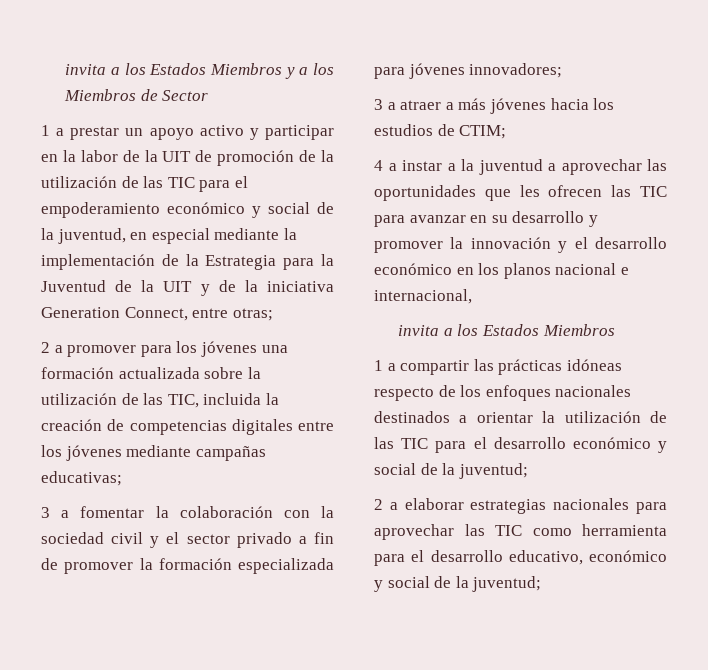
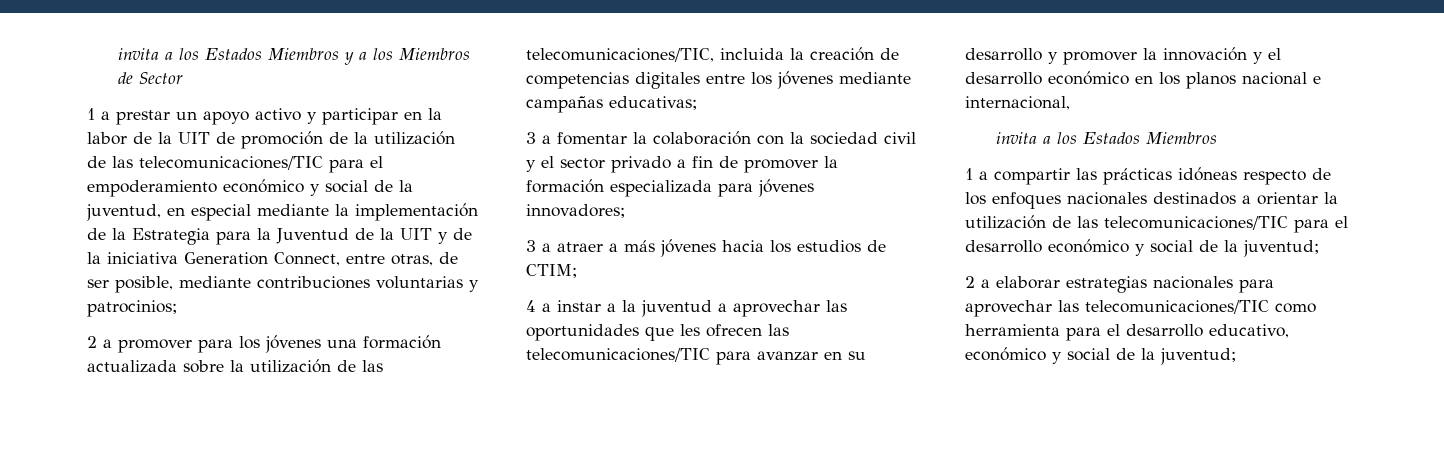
[167,177,195,188] TIC -> [139,156,323,170] telecomunicaciones/TIC
[232,308,273,321] otras; -> [391,252,458,266] [87,276,479,293] [87,300,177,317] otras, de ser posible, mediante contribuciones voluntarias y patrocinios;
[167,394,199,408] TIC, -> [526,48,714,62] telecomunicaciones/TIC,
[640,186,667,197] TIC -> [526,348,710,362] telecomunicaciones/TIC
[401,438,429,449] TIC -> [1104,216,1288,230] telecomunicaciones/TIC
[495,525,522,536] TIC -> [1085,300,1269,314] telecomunicaciones/TIC

